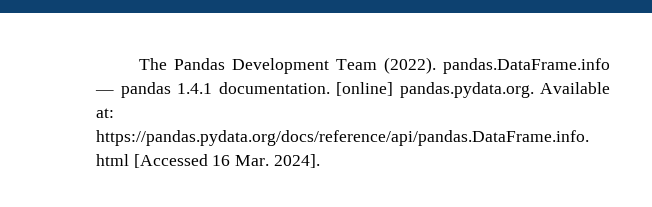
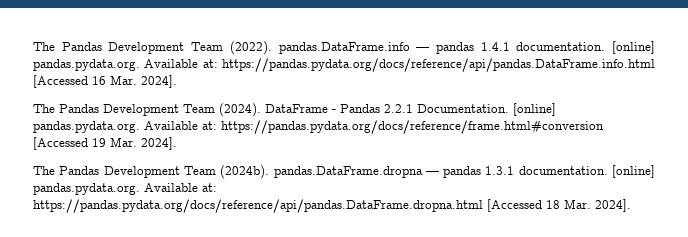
(320, 161) none -> [33,103,556,117] [33,120,604,134] [33,137,177,150] [33,165,655,179] [33,183,217,195] [33,199,631,213] // The Pandas Development Team (2024). DataFrame - Pandas 2.2.1 Documentation. [online] pandas.pydata.org. Available at: https://pandas.pydata.org/docs/reference/frame.html#conversion [Accessed 19 Mar. 2024]. // The Pandas Development Team (2024b). pandas.DataFrame.dropna — pandas 1.3.1 documentation. [online] pandas.pydata.org. Available at: https://pandas.pydata.org/docs/reference/api/pandas.DataFrame.dropna.html [Accessed 18 Mar. 2024].

